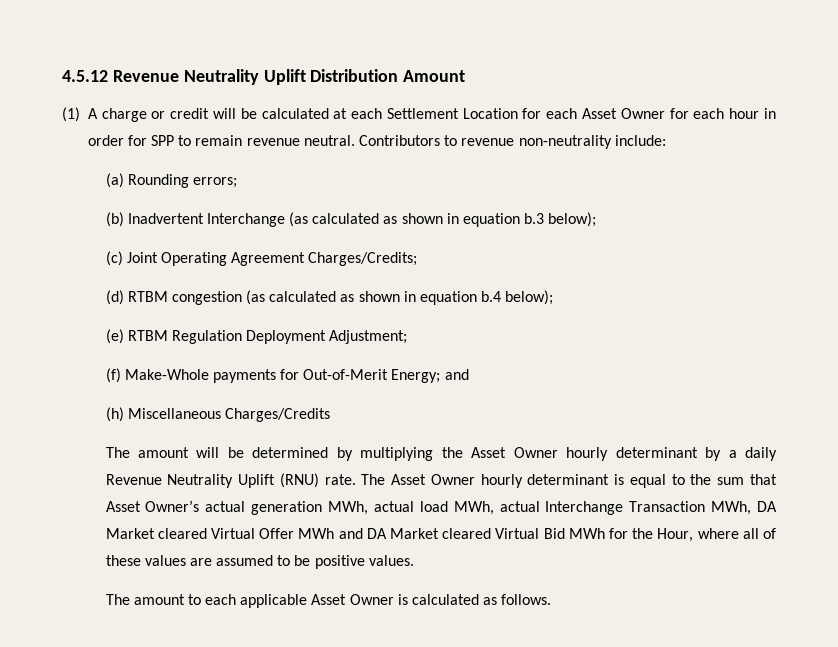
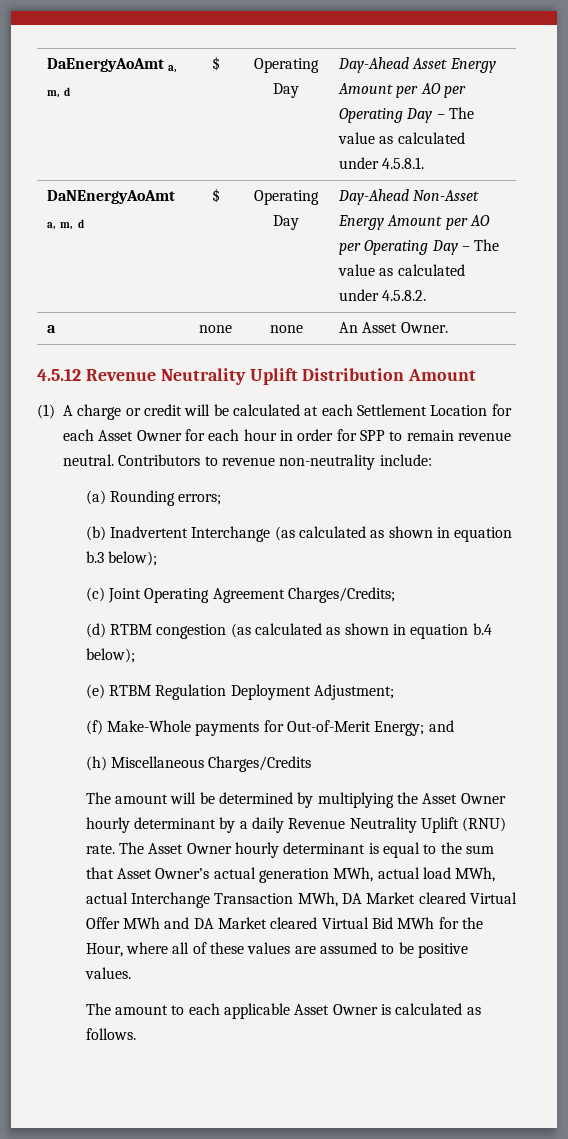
(62, 76) none -> [46,58,178,73] [46,87,71,98] [211,56,220,71] [254,58,319,73] [273,83,299,98] [337,57,496,73] [337,83,466,98] [338,107,474,123] [337,132,465,144] [338,157,425,169] [46,190,175,204] [46,219,84,230] [211,188,220,203] [254,190,319,205] [273,215,299,230] [337,189,480,205] [337,215,490,230] [338,239,500,255] [337,264,465,276] [338,289,427,301] [46,325,56,333] [199,325,232,333] [269,325,303,333] [338,322,448,333] DaEnergyAoAmt a, m, d | $ | Operating Day | Day-Ahead Asset Energy Amount per AO per Operating Day – The value as calculated under 4.5.8.1. // DaNEnergyAoAmt a, m, d | $ | Operating Day | Day-Ahead Non-Asset Energy Amount per AO per Operating Day – The value as calculated under 4.5.8.2. // a | none | none | An Asset Owner. //

